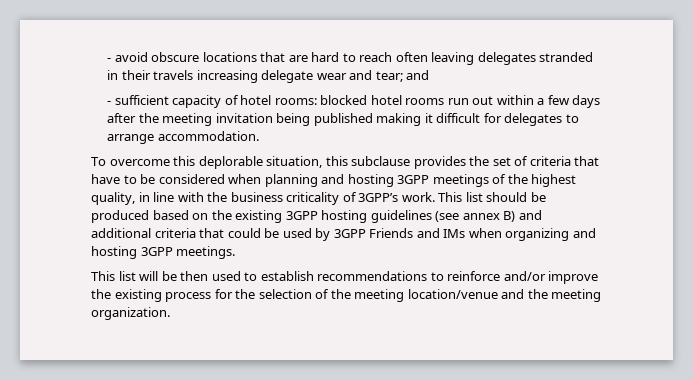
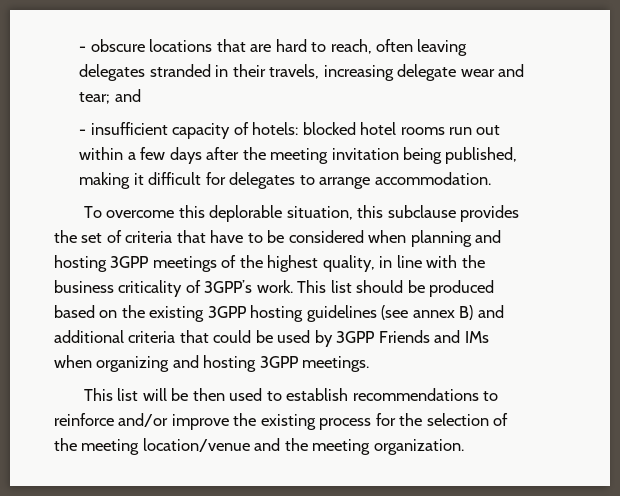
[107,52,148,62] - avoid -> [79,46,87,52] -
[359,52,393,62] reach -> [330,39,372,54] reach,
[153,70,194,80] travels -> [269,64,320,79] travels,
[114,95,169,105] sufficient -> [90,122,168,135] insufficient
[240,95,317,105] hotel rooms: -> [252,122,299,135] hotels:
[313,113,373,126] published -> [445,147,518,164] published,

